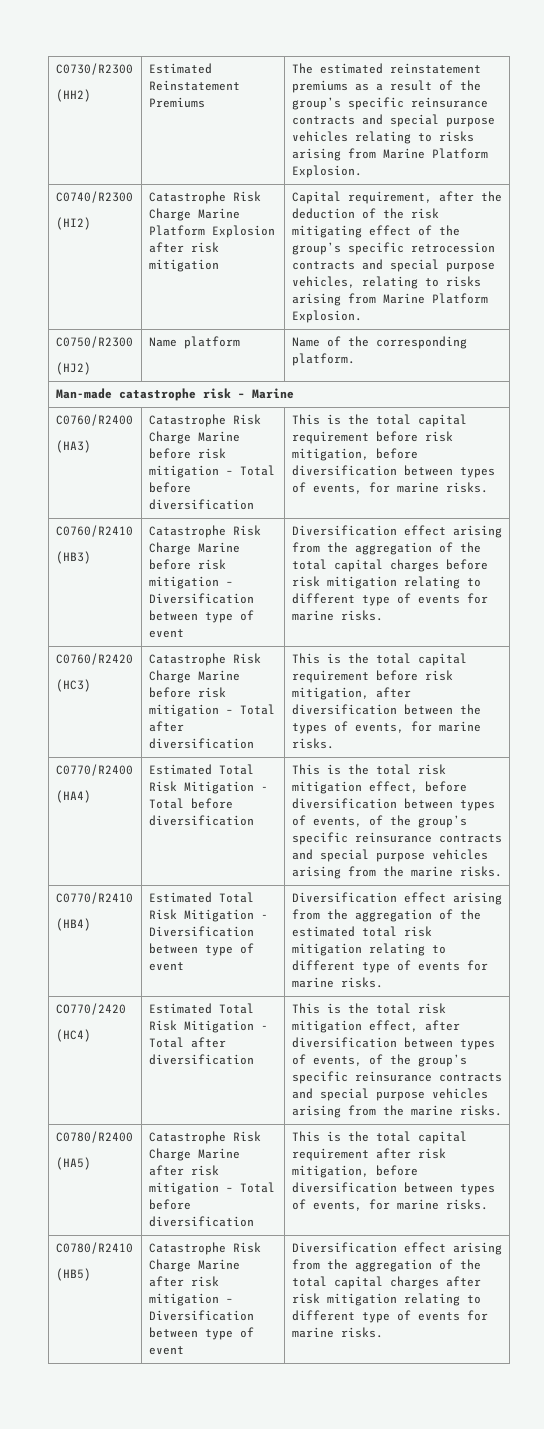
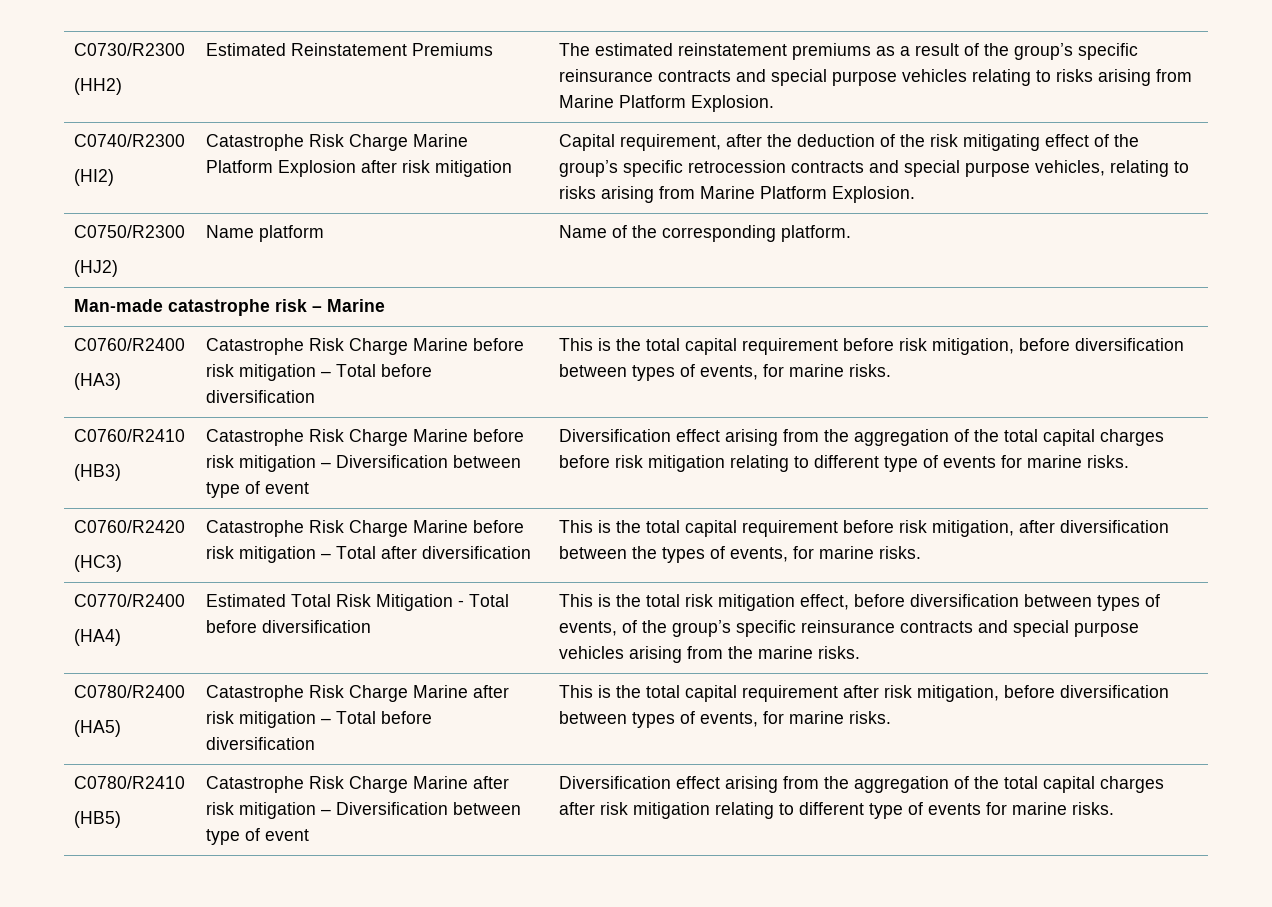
[55,892,133,904] [55,918,91,931] [148,892,254,903] [148,909,268,922] [148,926,254,937] [148,943,254,956] [148,962,184,971] [291,892,502,905] [291,909,481,922] [291,926,432,937] [291,943,446,956] [291,960,488,973] [291,977,383,988] [55,1003,126,1015] [55,1029,91,1042] [148,1003,254,1014] [148,1020,268,1033] [148,1037,226,1048] [148,1054,254,1065] [291,1003,446,1014] [291,1020,460,1033] [291,1037,495,1050] [291,1054,467,1067] [291,1071,502,1084] [291,1088,488,1101] [291,1105,502,1118] // C0770/R2410 // (HB4) | Estimated Total Risk Mitigation - Diversification between type of event | Diversification effect arising from the aggregation of the estimated total risk mitigation relating to different type of events for marine risks. // CO770/2420 // (HC4) | Estimated Total Risk Mitigation - Total after diversification | This is the total risk mitigation effect, after diversification between types of events, of the group’s specific reinsurance contracts and special purpose vehicles arising from the marine risks. -> (861, 652) none

